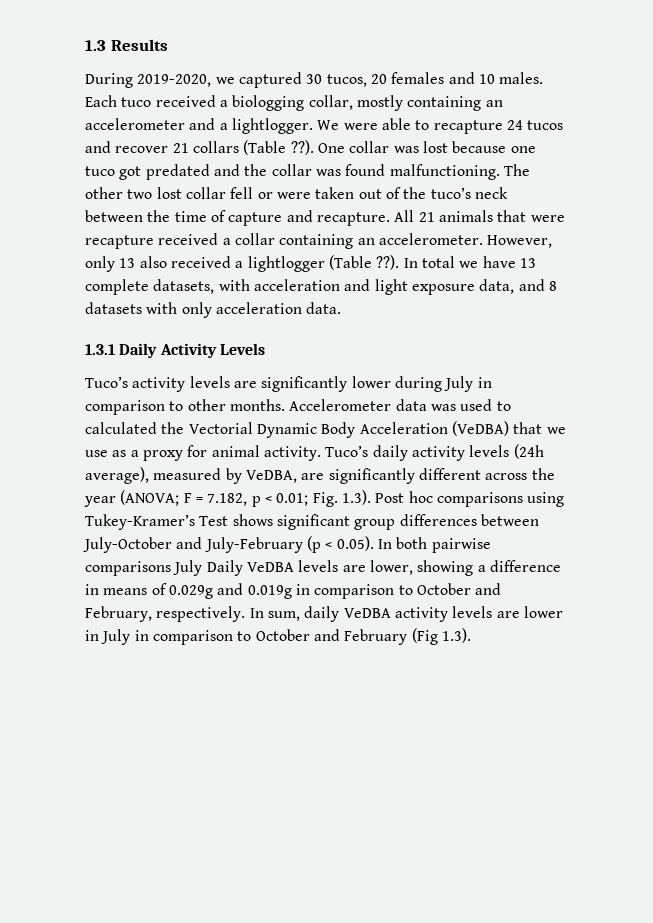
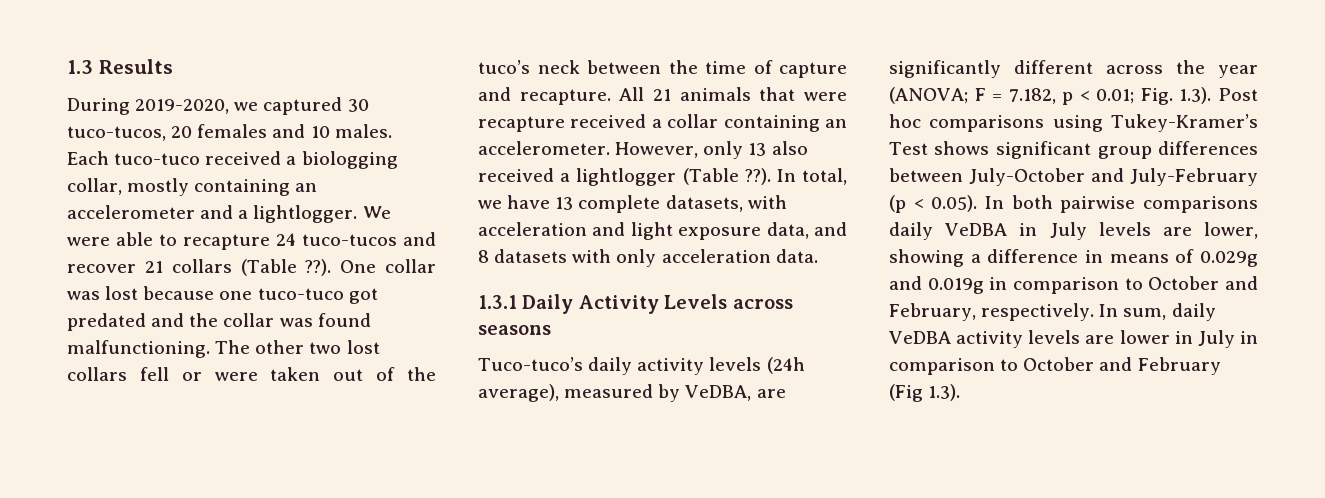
[326,74,367,87] tucos, -> [67,126,166,141] tuco-tucos,
[121,97,152,107] tuco -> [114,153,201,165] tuco-tuco
[527,120,564,130] tucos -> [302,234,397,246] tuco-tucos
[85,166,115,176] tuco -> [257,288,344,300] tuco-tuco
[185,187,226,199] collar -> [67,367,127,381] collars
[421,256,455,268] total -> [802,168,847,185] total,
[85,376,492,392] [85,399,511,415] [85,421,566,438] [85,445,369,461] // Tuco’s activity levels are significantly lower during July in comparison to other months. Accelerometer data was used to calculated the Vectorial Dynamic Body Acceleration (VeDBA) that we use as a proxy for animal activity. Tuco’s -> [732,299,793,309] [478,325,551,335] [478,357,583,371] across seasons // Tuco-tuco’s
[173,560,294,576] July Daily VeDBA -> [889,222,1087,240] daily VeDBA in July

